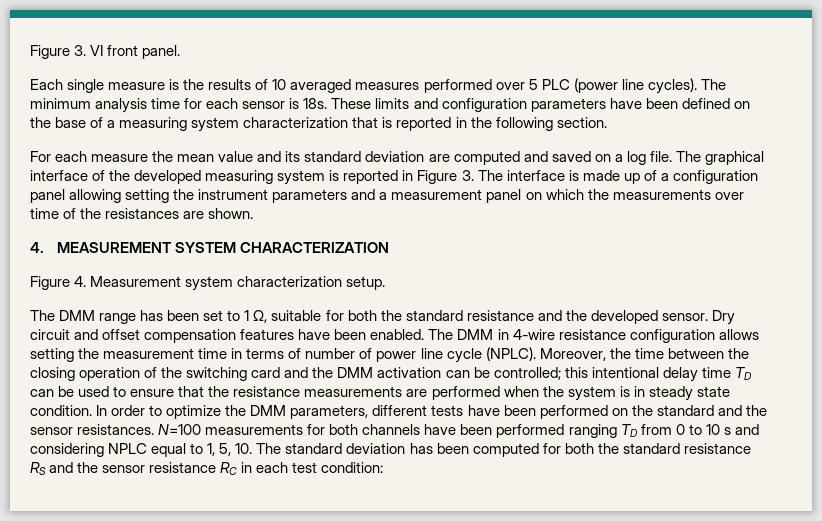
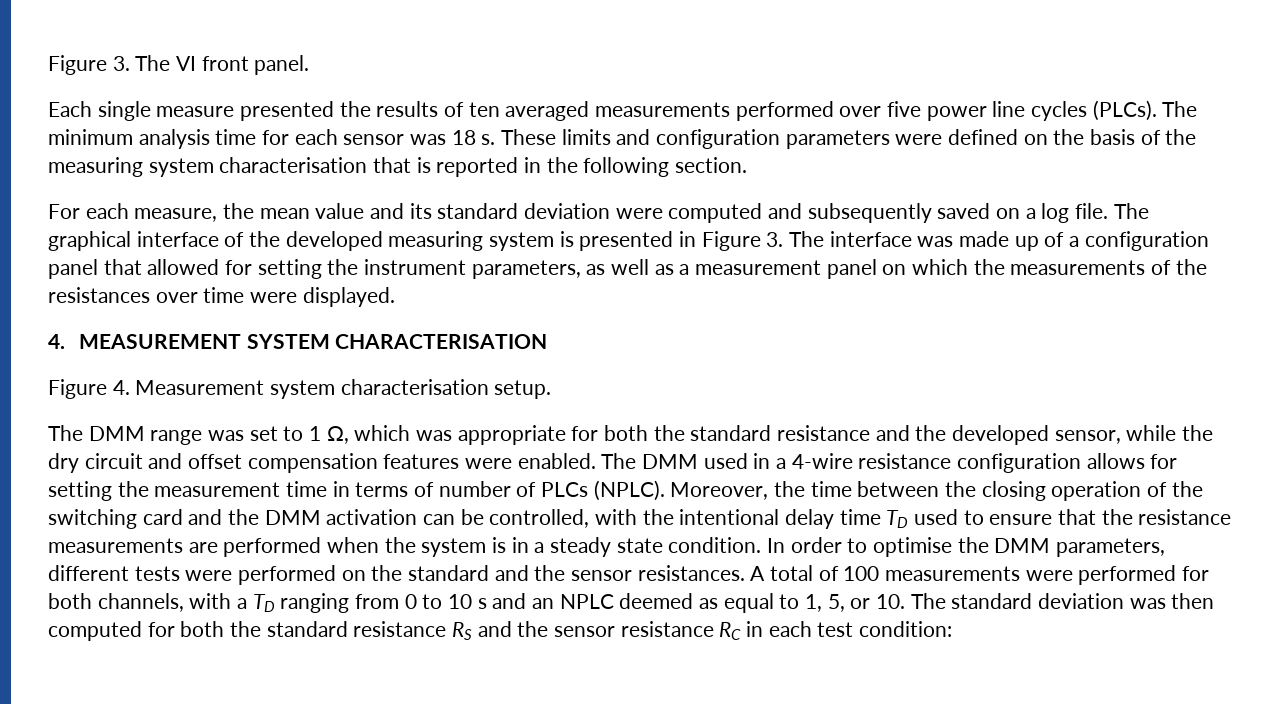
[30,45,87,59] Figure 3. -> [48,55,171,75] Figure 3. The
[169,79,180,90] is -> [240,101,335,121] presented
[272,78,697,94] 10 averaged measures performed over 5 PLC (power line cycles). -> [468,100,1157,121] ten averaged measurements performed over five power line cycles (PLCs).
[289,98,328,109] is 18s. -> [410,130,496,145] was 18 s.
[609,98,678,109] have been -> [895,134,943,145] were
[55,117,349,132] base of a measuring system characterization -> [1090,129,1197,145] [48,157,368,177] basis of the measuring system characterisation
[91,154,149,162] measure -> [134,208,218,222] measure,
[428,154,450,162] are -> [615,208,663,219] were
(548, 156) none -> [807,203,932,223] subsequently
[343,170,399,184] reported -> [579,231,674,251] presented
[568,170,579,181] is -> [917,236,954,247] was
[69,189,376,203] allowing setting the instrument parameters and -> [103,259,674,279] that allowed for setting the instrument parameters, as well as
[714,192,744,200] [30,208,59,219] over time -> (1146, 267) none
[183,208,254,219] are shown. -> [155,287,395,307] over time were displayed.
[239,242,389,253] CHARACTERIZATION -> [335,334,548,349] CHARACTERISATION
[237,276,343,287] characterization -> [340,379,489,395] characterisation
[140,310,200,321] has been -> [208,430,245,441] was
[271,310,322,321] suitable -> [354,425,566,445] which was appropriate
[661,310,735,325] sensor. Dry -> [1054,425,1214,444] [48,453,79,473] sensor, while the dry
[298,329,367,340] have been -> [465,458,513,469] were
[497,329,509,340] in -> [703,453,787,469] used in a
(759, 334) none -> [1150,454,1178,469] for
[376,348,482,363] power line cycle -> [541,482,589,497] PLCs
[493,367,588,380] controlled; this -> [489,509,674,528] controlled, with the
[30,386,75,397] can be -> (909, 519) none
(645, 391) none -> [534,542,545,553] a
[166,405,222,419] optimize -> [873,537,953,557] optimise
[467,405,536,416] have been -> [185,570,233,581] were
[158,424,638,438] N=100 measurements for both channels have been performed ranging TD -> [750,565,1210,585] [48,593,350,613] A total of 100 measurements were performed for both channels, with a TD ranging
[30,443,148,457] considering NPLC -> [532,593,719,609] an NPLC deemed as
(232, 449) none -> [850,598,871,609] or
[409,443,469,454] has been -> [1129,593,1215,609] was then

